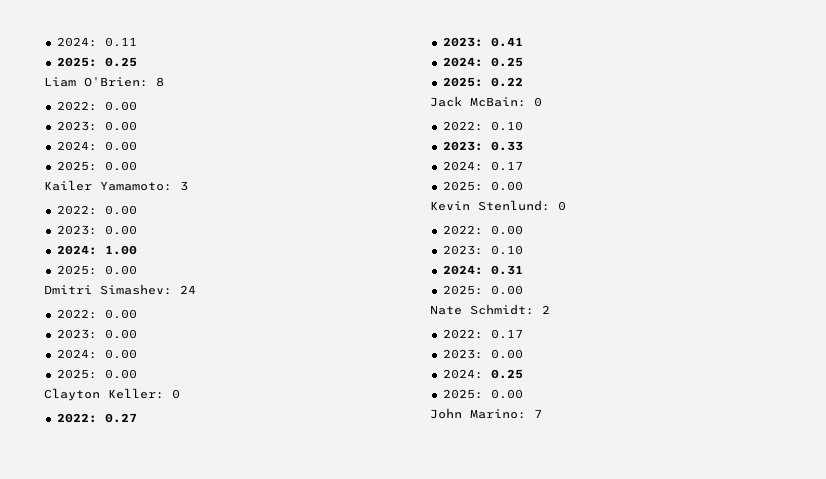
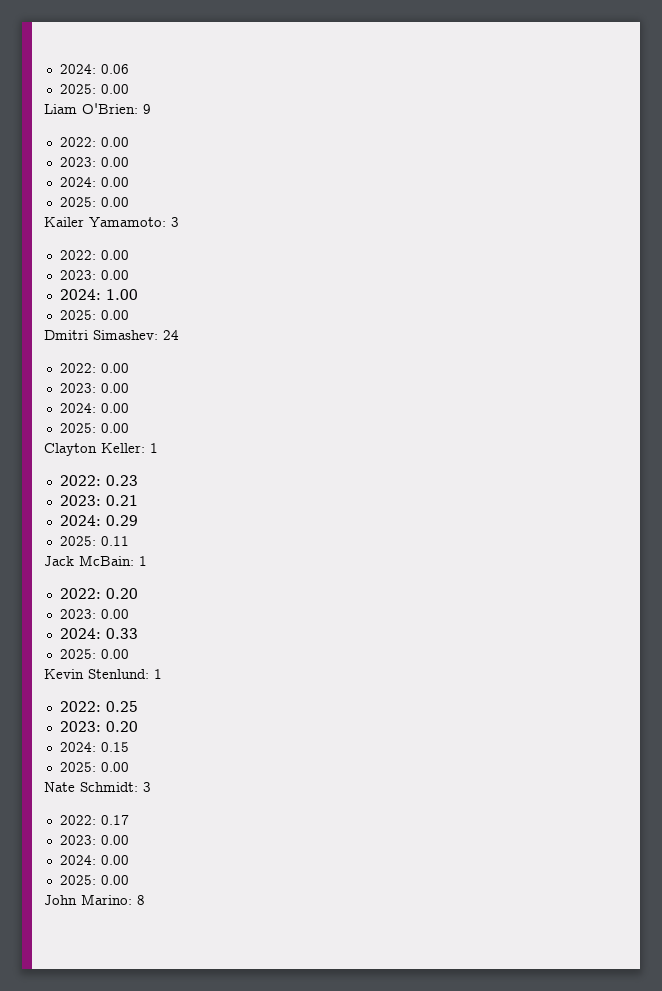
[56,37,137,47] [56,57,137,67] 2024: 0.11 // 2025: 0.25 -> [59,64,129,74] [59,84,129,94] 2024: 0.06 // 2025: 0.00
[156,77,164,87] 8 -> [143,104,151,114] 9
[172,389,180,399] [56,413,137,423] [442,37,523,47] [442,57,523,67] [442,77,523,87] 0 // 2022: 0.27 // 2023: 0.41 // 2024: 0.25 // 2025: 0.22 -> [150,443,158,453] [59,475,138,486] [59,495,138,506] [59,515,138,526] [59,536,129,546] 1 // 2022: 0.23 // 2023: 0.21 // 2024: 0.29 // 2025: 0.11
[534,97,542,107] [442,121,523,131] [442,141,523,151] [442,161,523,171] 0 // 2022: 0.10 // 2023: 0.33 // 2024: 0.17 -> [139,556,147,566] [59,588,138,599] [59,609,129,619] [59,628,138,639] 1 // 2022: 0.20 // 2023: 0.00 // 2024: 0.33
[558,201,566,211] [442,225,523,235] [442,245,523,255] [442,265,523,275] 0 // 2022: 0.00 // 2023: 0.10 // 2024: 0.31 -> [154,669,162,679] [59,701,138,712] [59,721,138,732] [59,742,129,752] 1 // 2022: 0.25 // 2023: 0.20 // 2024: 0.15
[542,305,550,314] 2 -> [143,782,151,792] 3
[490,369,523,379] 0.25 -> [100,855,129,865] 0.00
[534,409,542,418] 7 -> [137,895,145,905] 8

